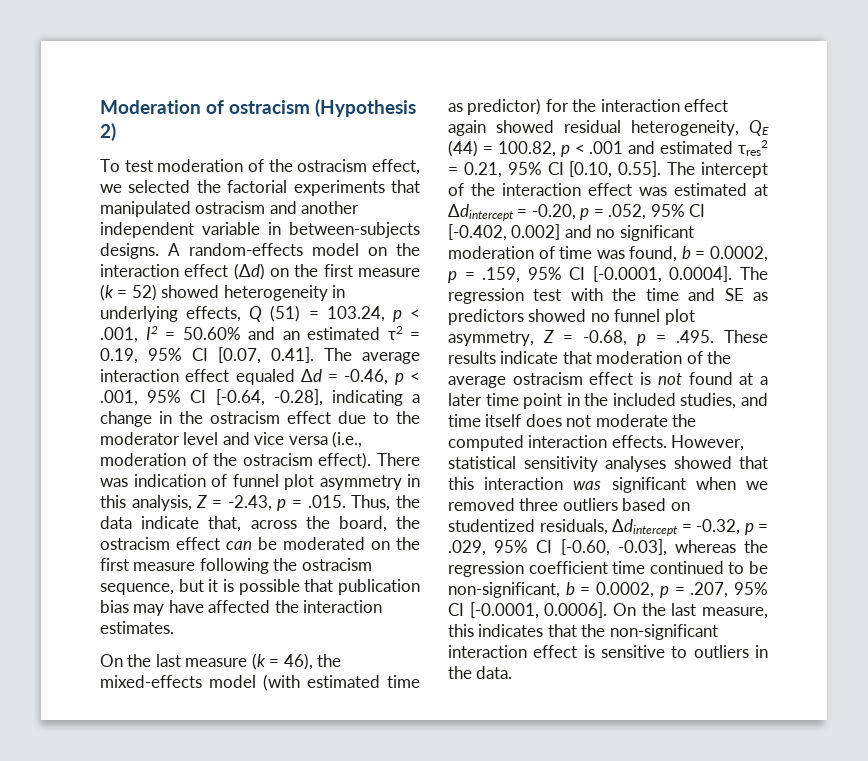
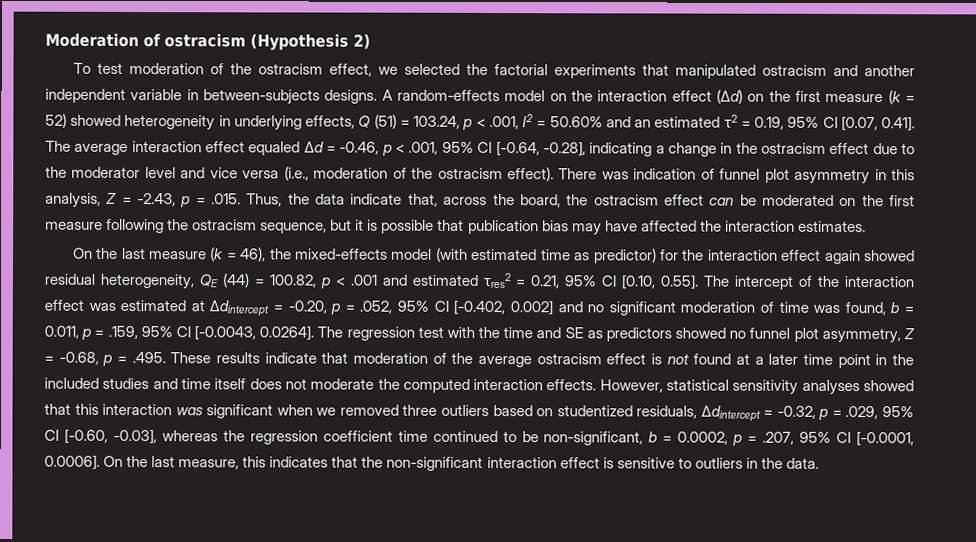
[710,246,768,262] 0.0002, -> [44,325,79,339] 0.011,
[592,266,733,283] [-0.0001, 0.0004]. -> [194,325,315,341] [-0.0043, 0.0264].
[680,393,737,409] studies, -> [102,377,150,390] studies

